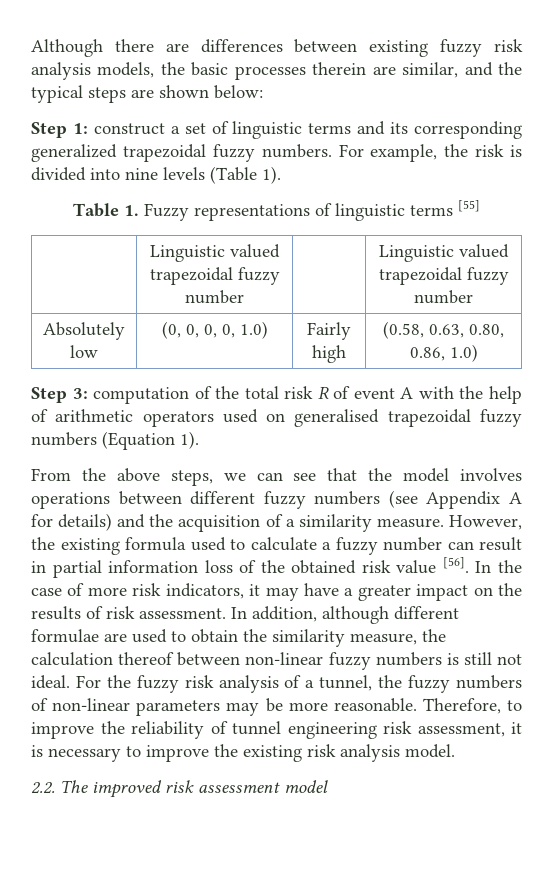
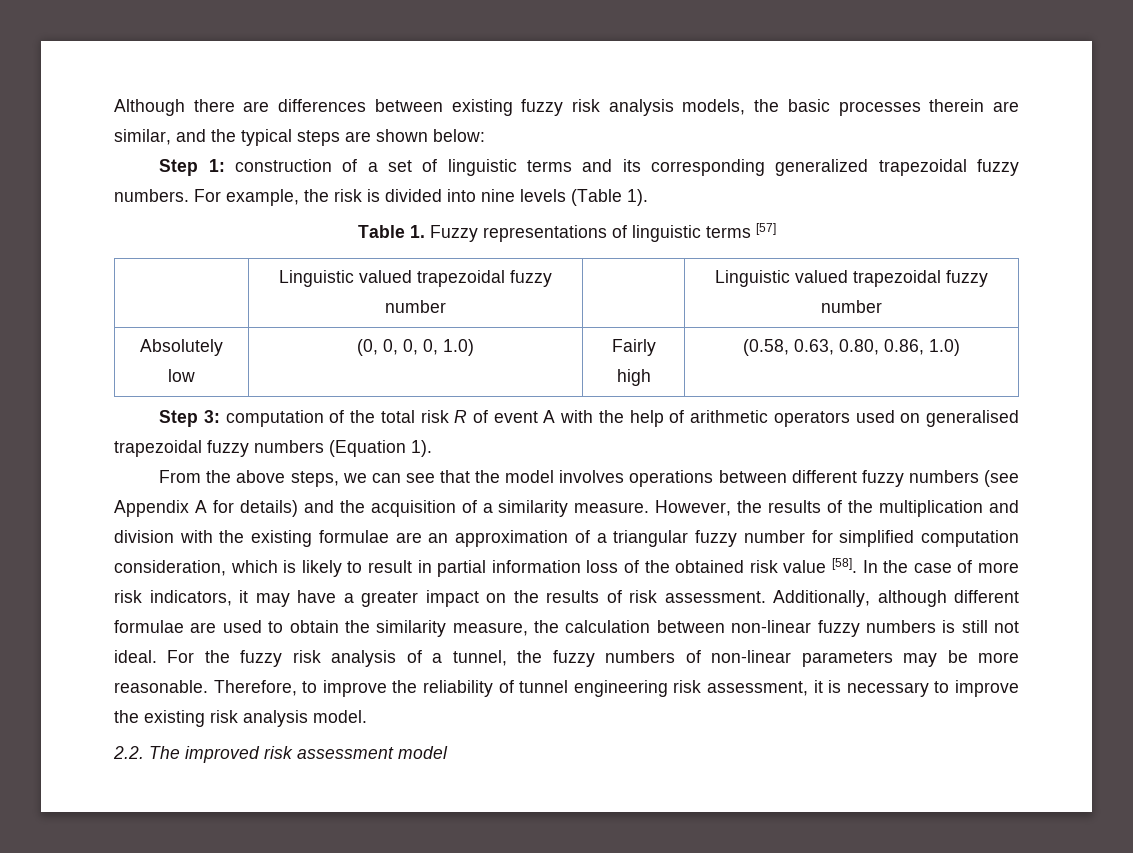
[93,123,165,135] construct -> [234,159,358,172] construction of
[458,200,480,212] [55] -> [755,223,776,235] [57]
[60,537,474,555] existing formula used to calculate a fuzzy number can -> [768,500,1020,517] [114,530,1020,547] [114,560,363,577] results of the multiplication and division with the existing formulae are an approximation of a triangular fuzzy number for simplified computation consideration, which is likely to
[442,557,469,573] [56]. -> [832,558,858,573] [58].
[231,606,317,622] In addition, -> [773,590,870,607] Additionally,
[118,652,175,665] thereof -> (651, 626) none

